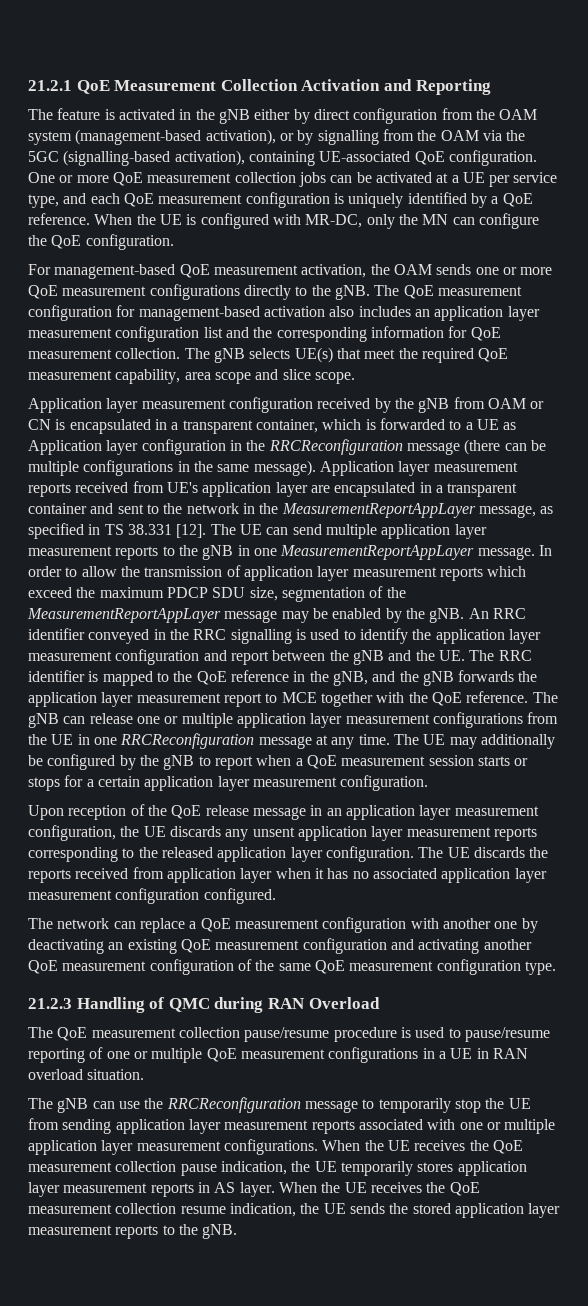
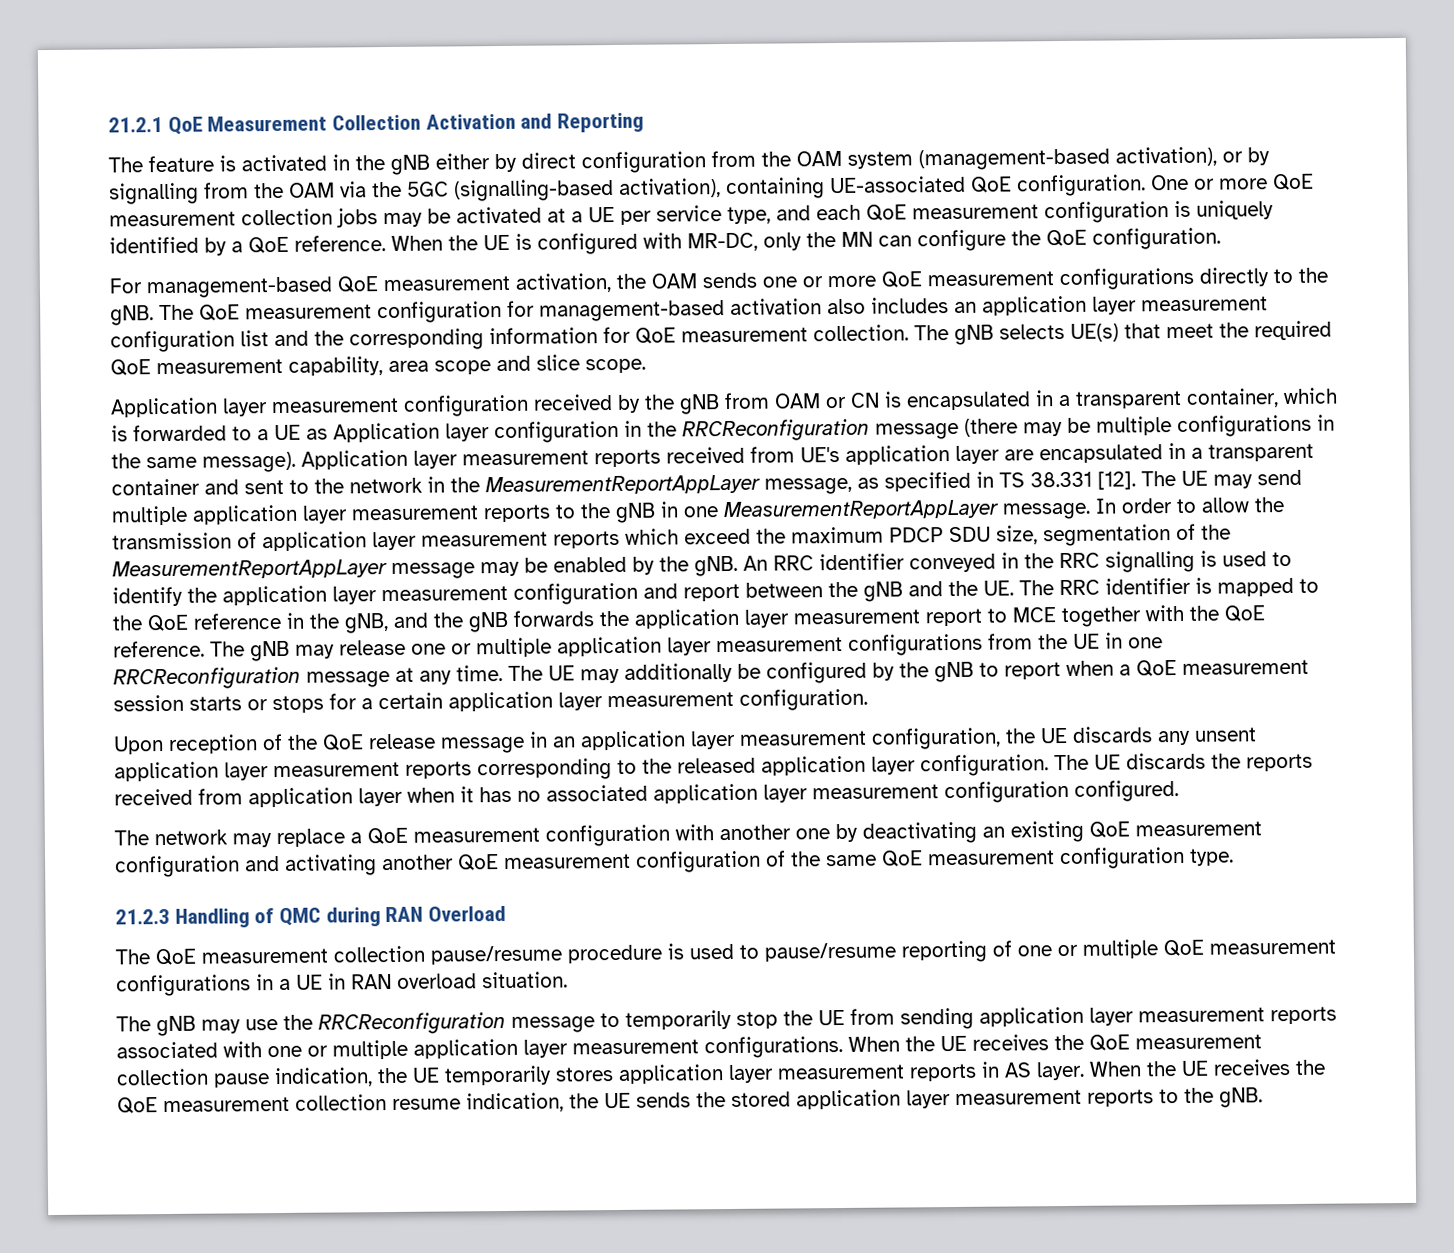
[330,175,353,183] can -> [383,212,423,228] may
[504,443,527,451] can -> [1023,422,1063,437] may
[266,527,289,535] can -> [1213,474,1253,489] may
[63,716,86,724] can -> [295,644,335,659] may
[113,921,136,929] can -> [232,833,272,848] may
[92,1101,115,1109] can -> [201,1019,241,1034] may

